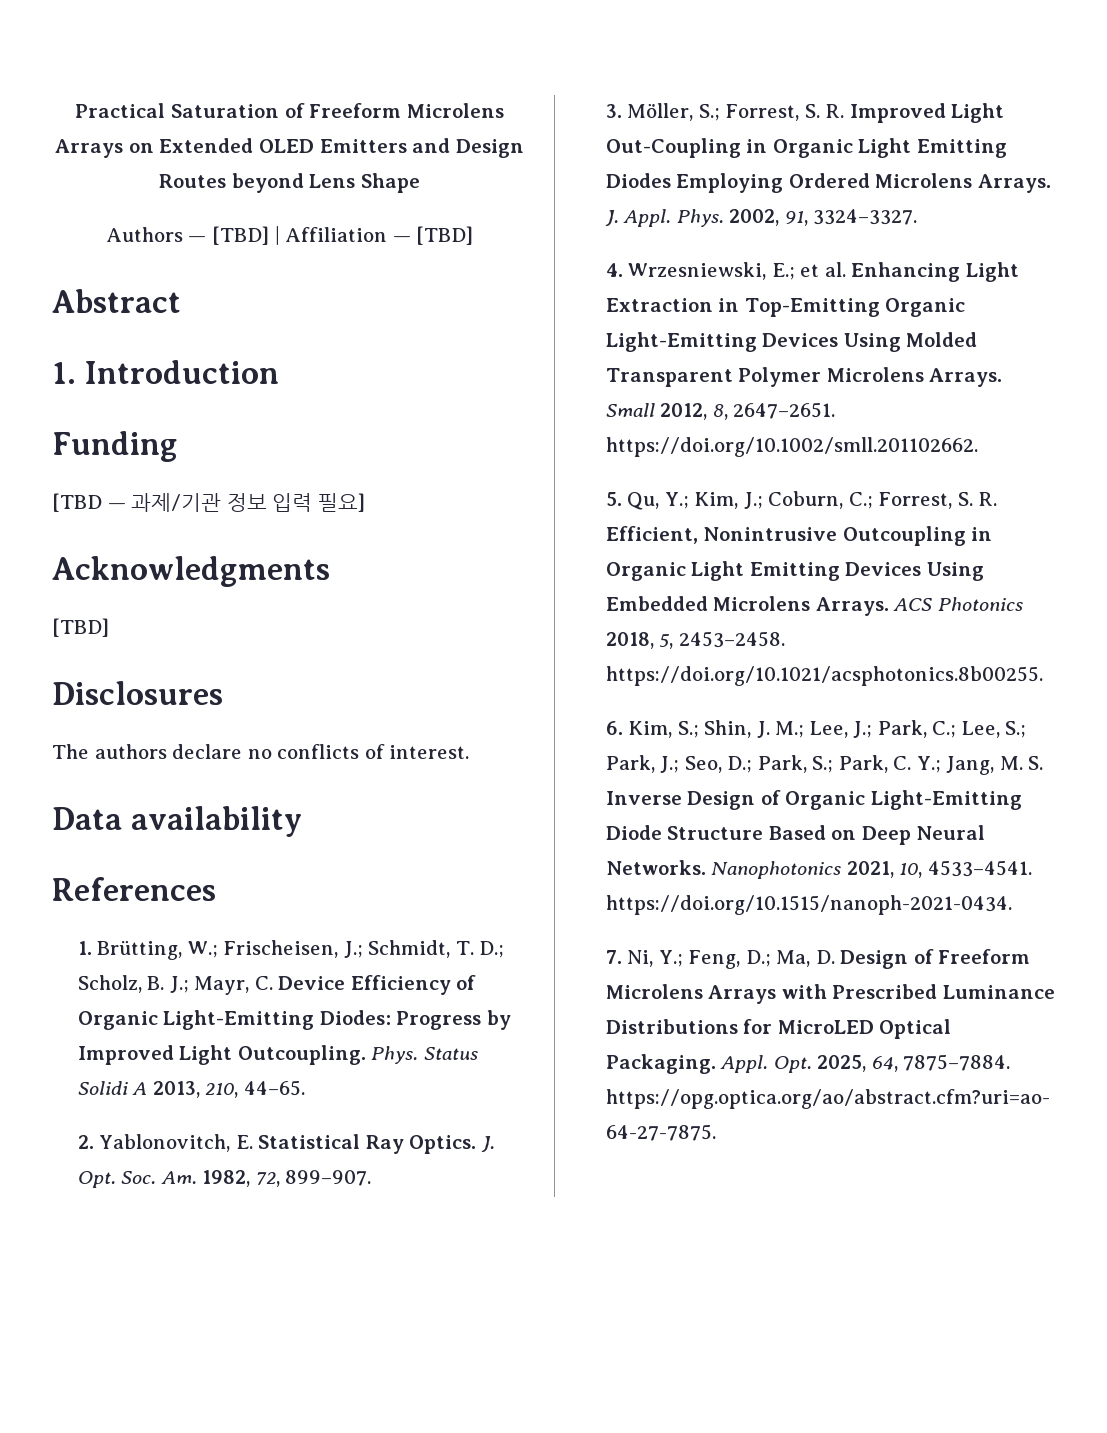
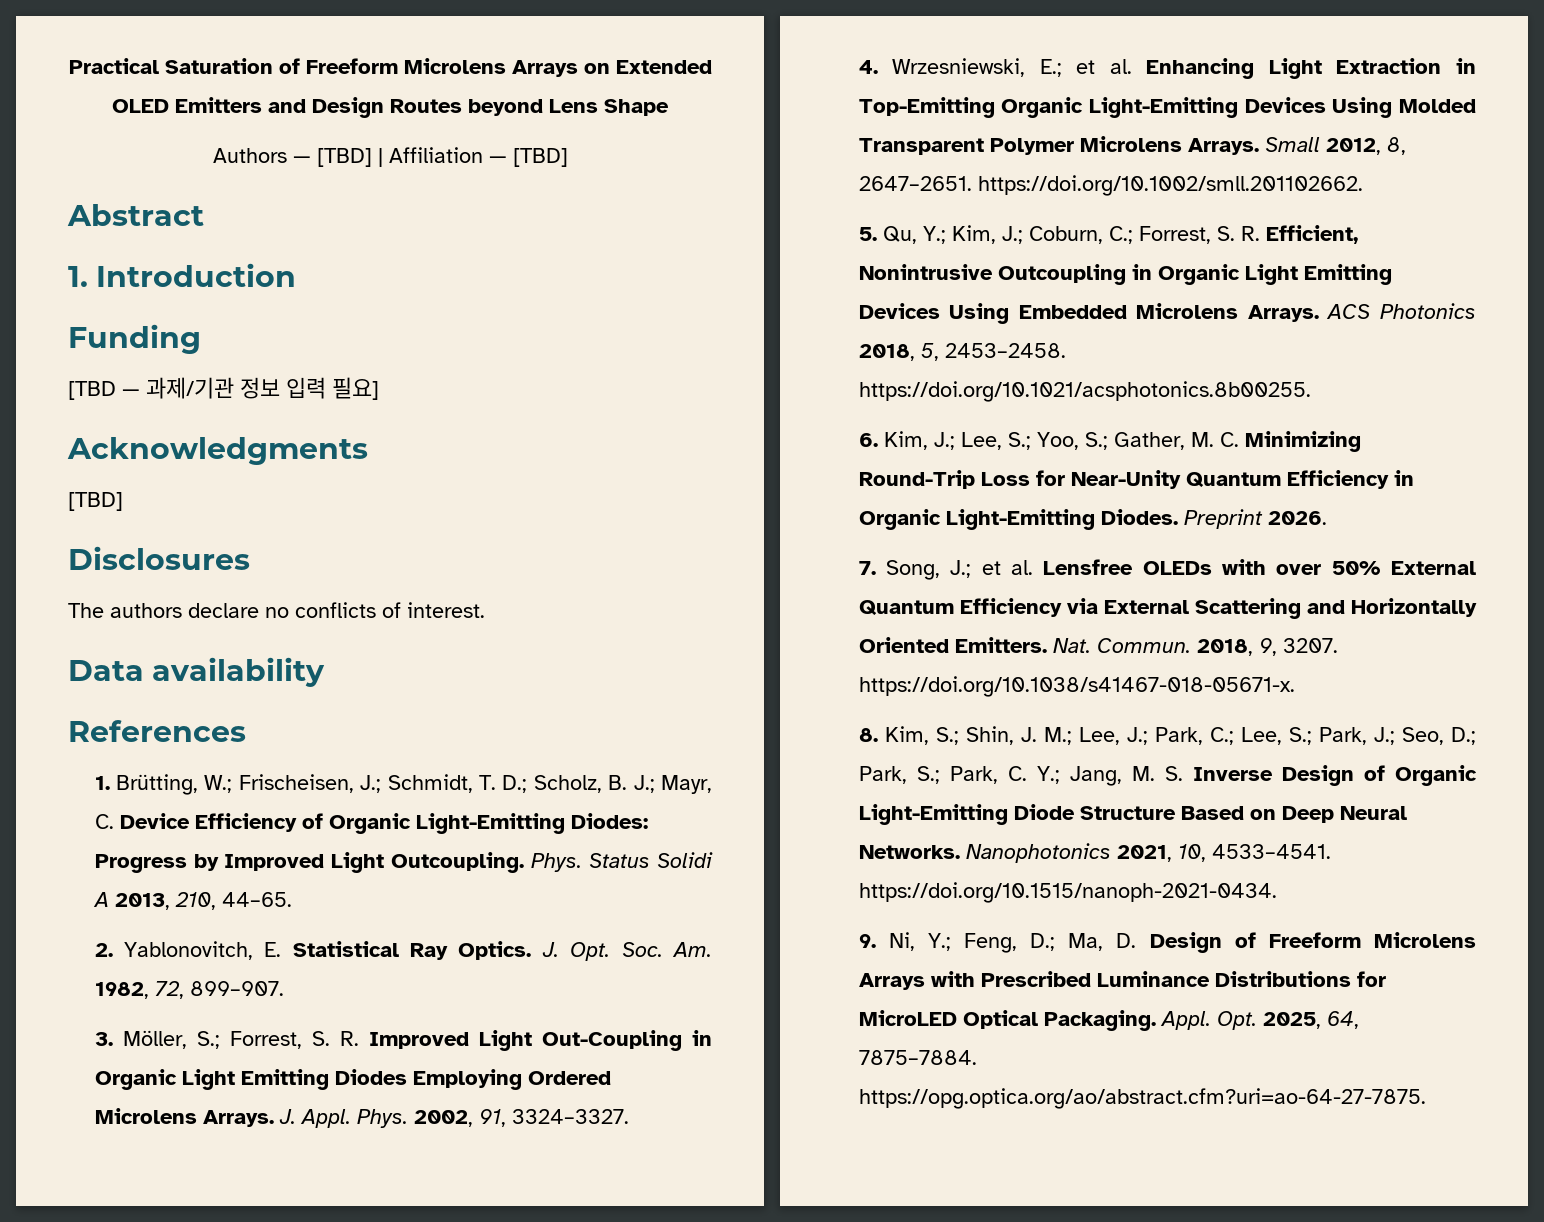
(673, 729) none -> [933,431,1361,452] [858,470,1414,489] [858,509,1327,530] [858,559,1476,580] [858,598,1477,619] [858,637,1338,656] [858,676,1295,697] [858,726,929,745] J.; Lee, S.; Yoo, S.; Gather, M. C. Minimizing Round-Trip Loss for Near-Unity Quantum Efficiency in Organic Light-Emitting Diodes. Preprint 2026. // 7. Song, J.; et al. Lensfree OLEDs with over 50% External Quantum Efficiency via External Scattering and Horizontally Oriented Emitters. Nat. Commun. 2018, 9, 3207. https://doi.org/10.1038/s41467-018-05671-x. // 8. Kim,
[605,950,622,964] 7. -> [858,934,876,948] 9.

